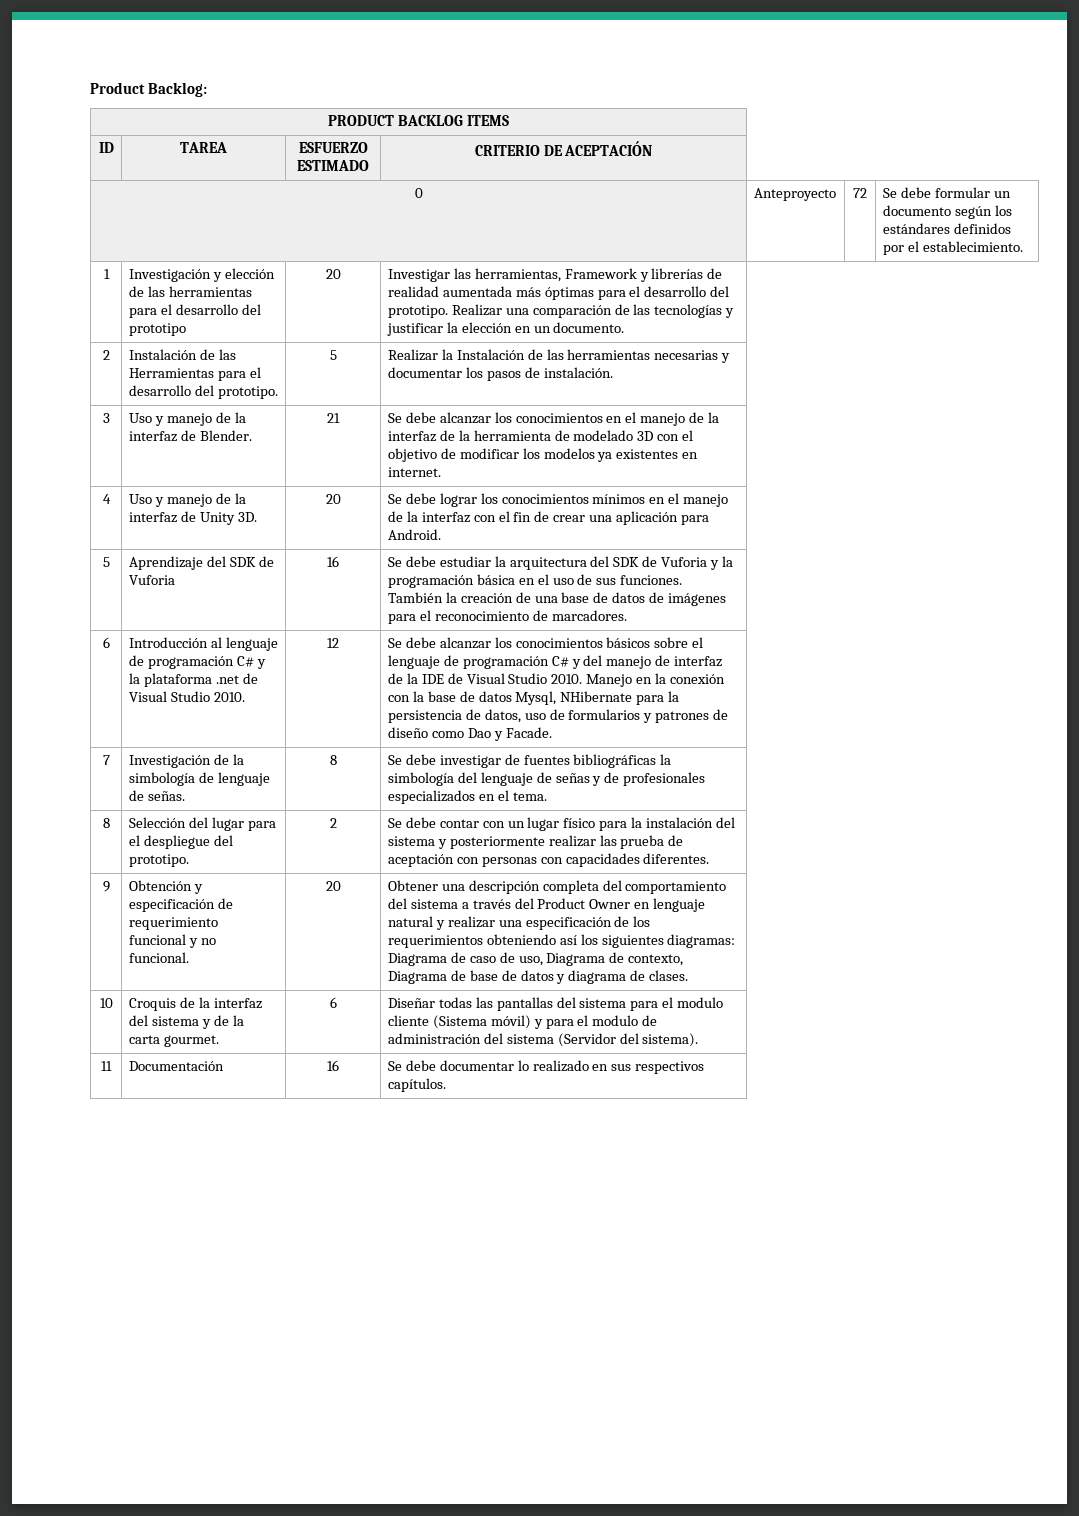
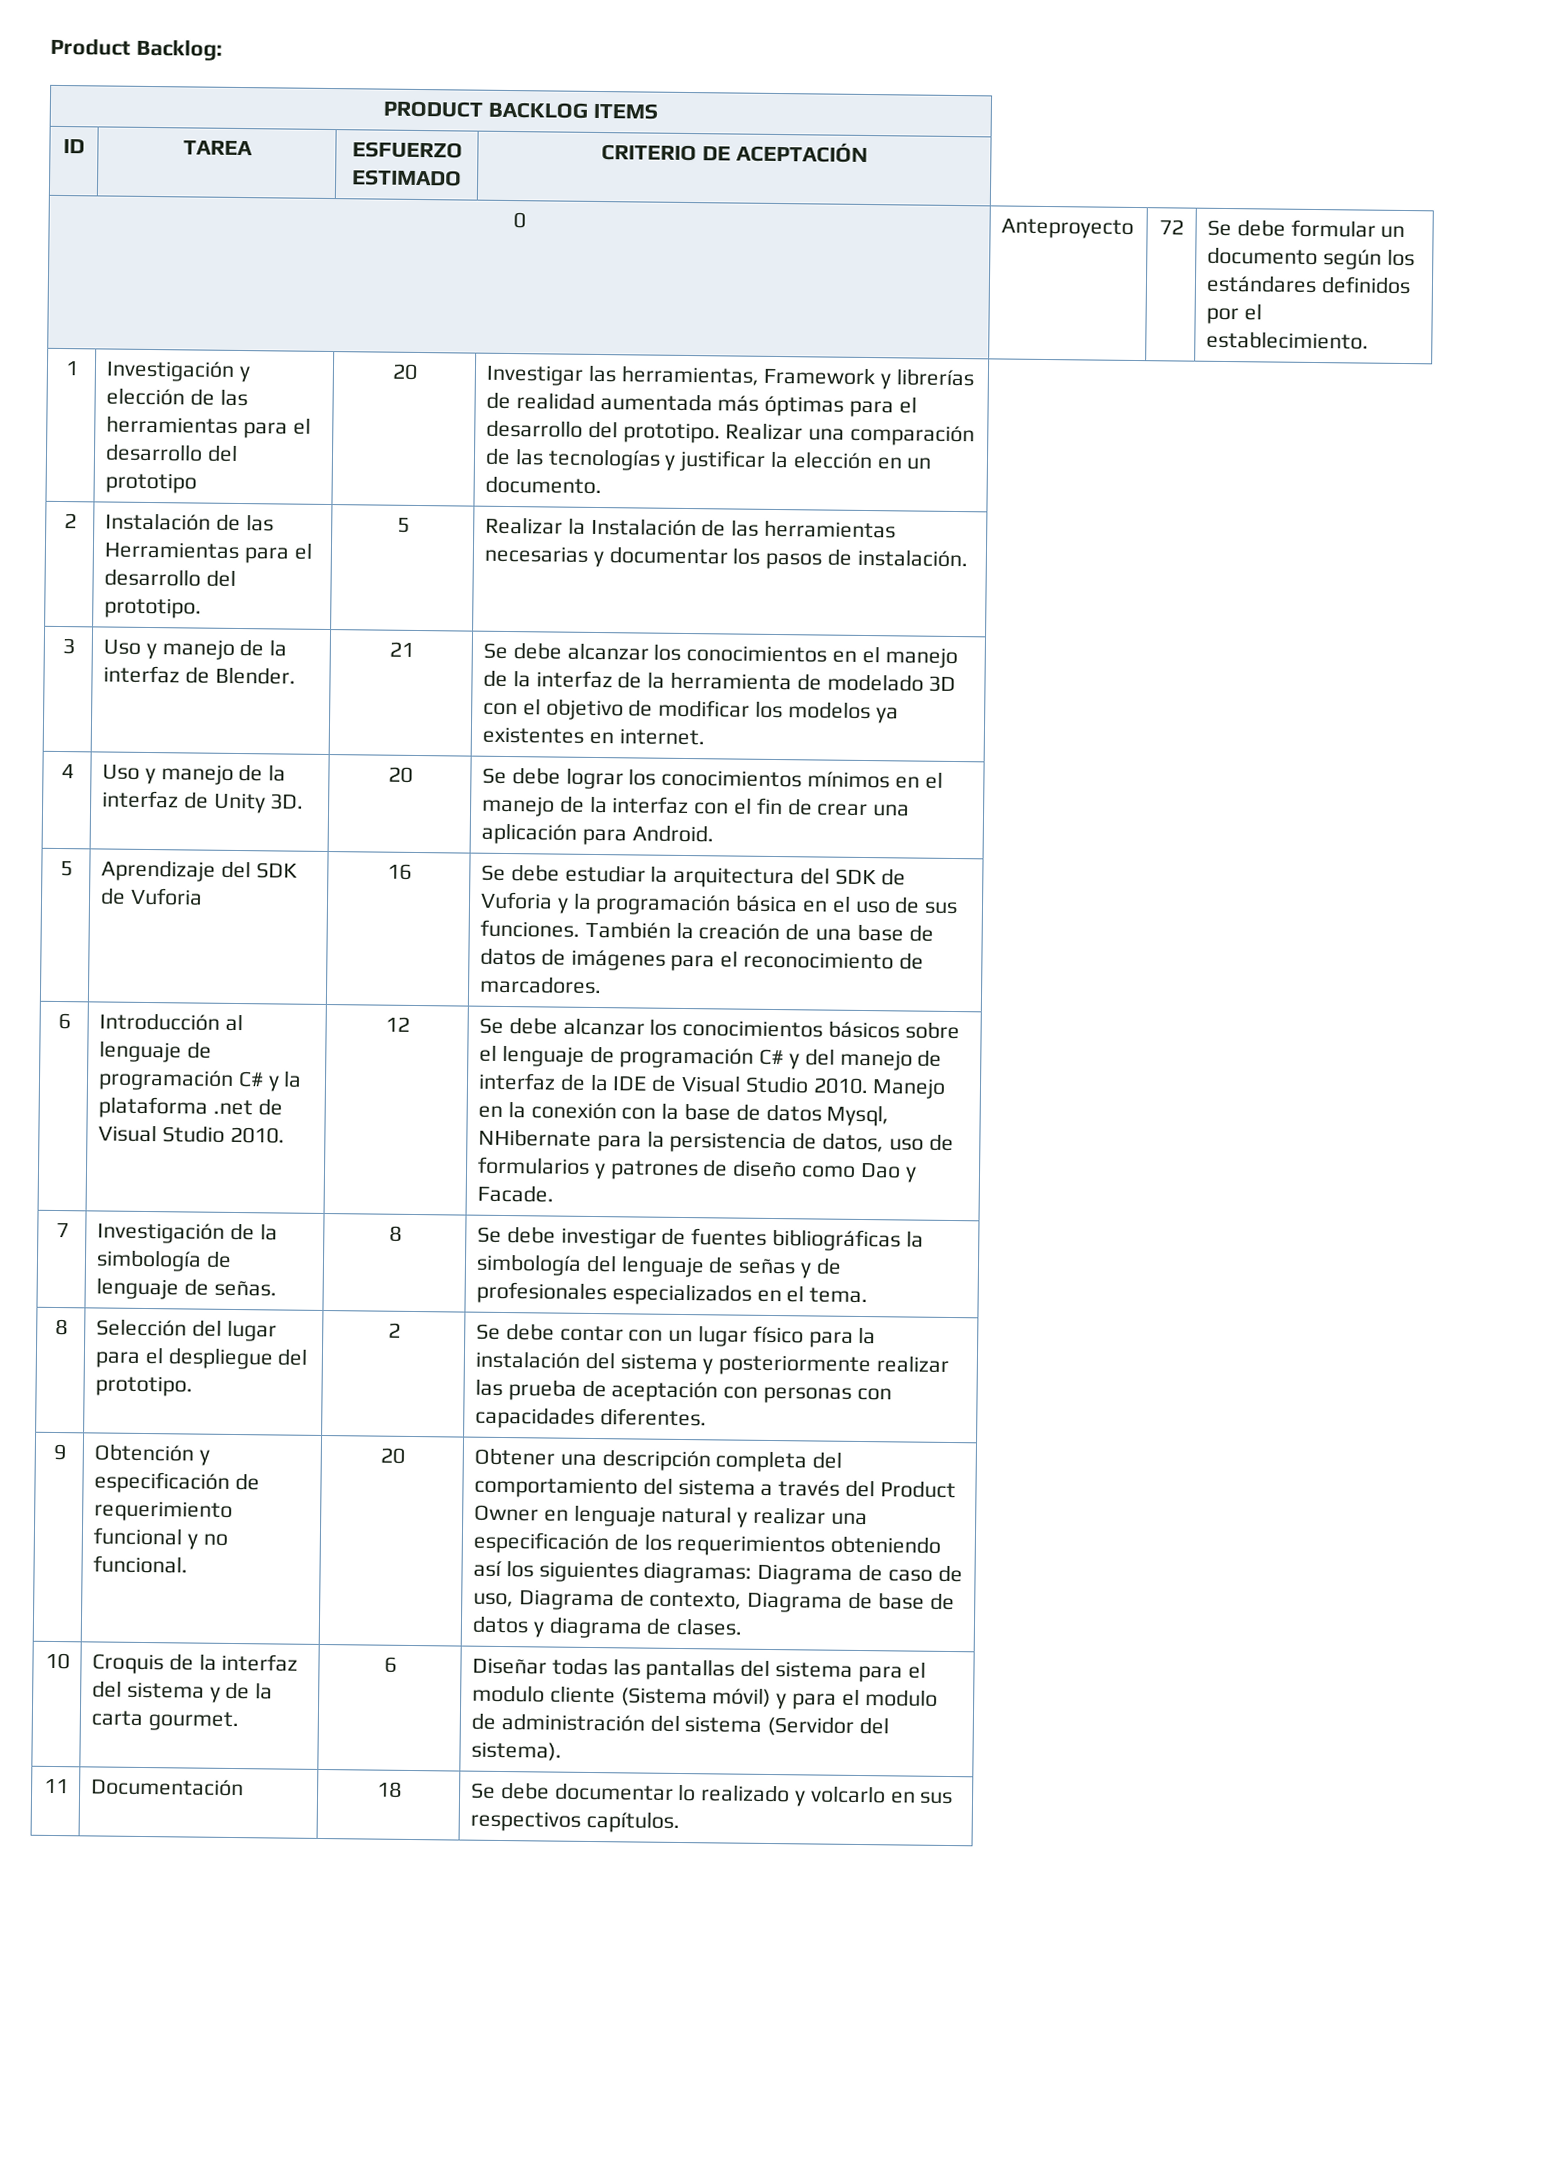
[327,1060,339,1071] 16 -> [376,1781,402,1798] 18
(589, 1066) none -> [793,1785,886,1807] y volcarlo

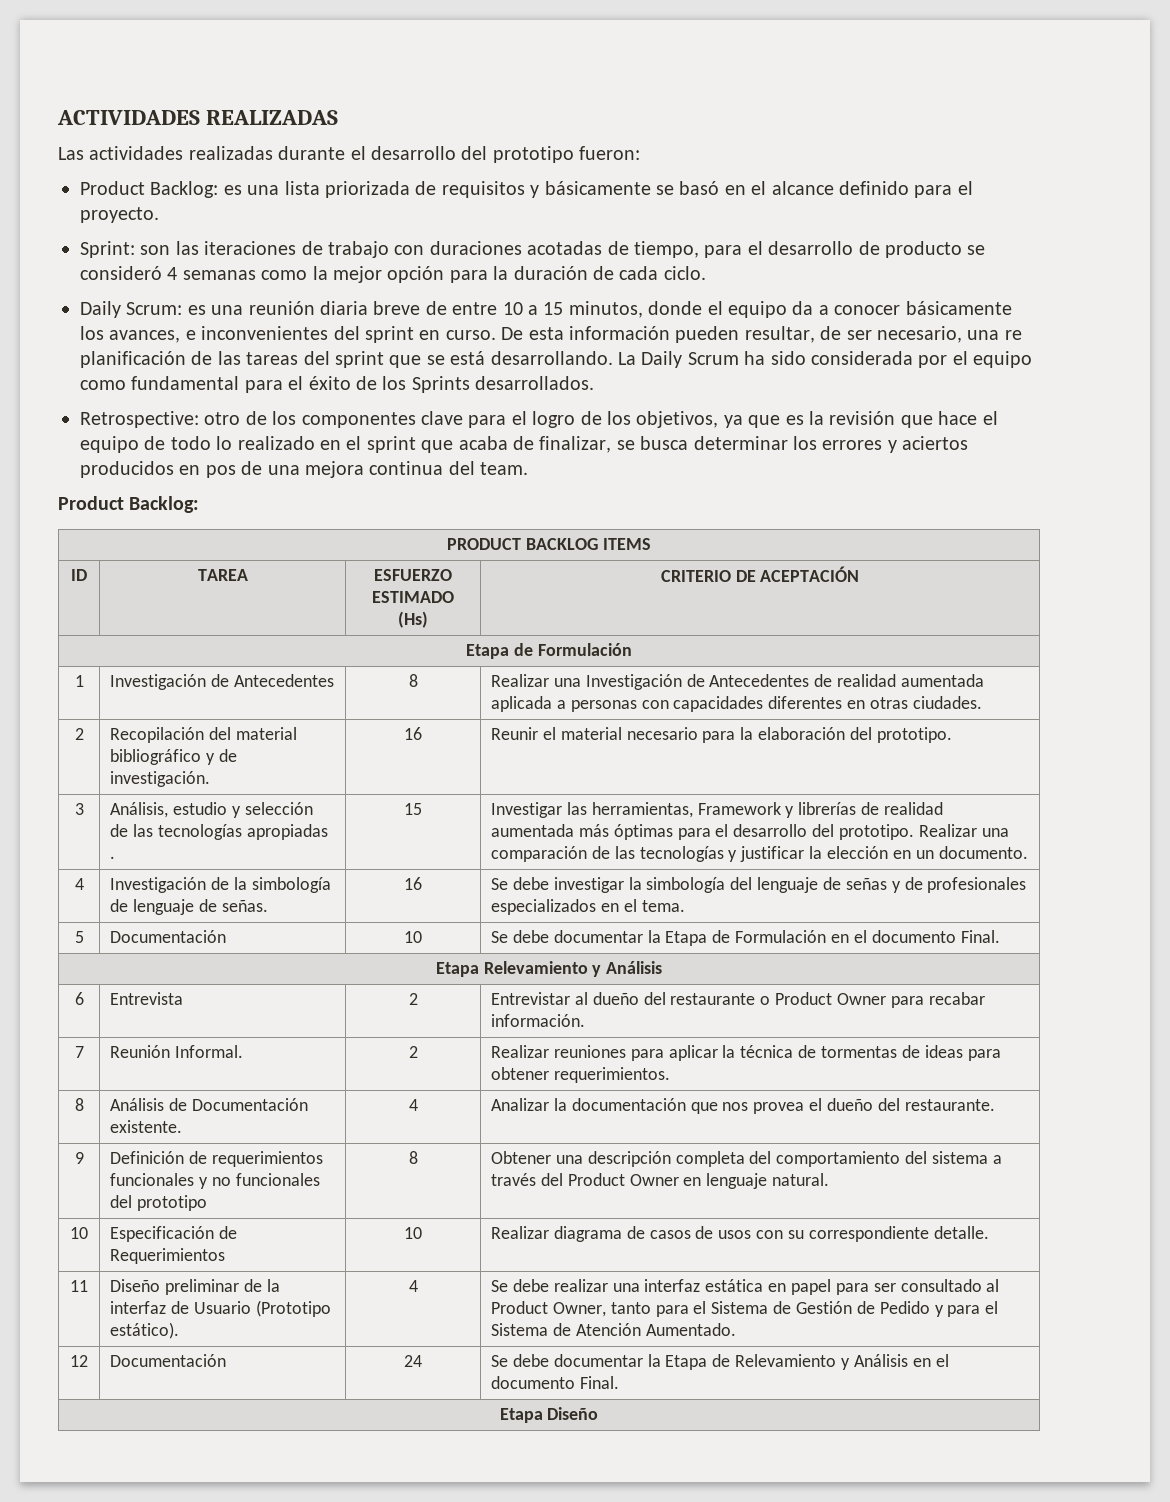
(50, 46) none -> [57,110,339,125] [58,146,641,163] [80,181,973,198] [80,207,159,223] [80,241,986,258] [80,266,706,283] [80,301,1012,318] [80,326,1022,343] [80,351,1033,368] [80,376,595,393] [80,411,998,428] [80,436,969,453] [80,461,529,478] ACTIVIDADES REALIZADAS // Las actividades realizadas durante el desarrollo del prototipo fueron: // Product Backlog: es una lista priorizada de requisitos y básicamente se basó en el alcance definido para el proyecto. // Sprint: son las iteraciones de trabajo con duraciones acotadas de tiempo, para el desarrollo de producto se consideró 4 semanas como la mejor opción para la duración de cada ciclo. // Daily Scrum: es una reunión diaria breve de entre 10 a 15 minutos, donde el equipo da a conocer básicamente los avances, e inconvenientes del sprint en curso. De esta información pueden resultar, de ser necesario, una re planificación de las tareas del sprint que se está desarrollando. La Daily Scrum ha sido considerada por el equipo como fundamental para el éxito de los Sprints desarrollados. // Retrospective: otro de los componentes clave para el logro de los objetivos, ya que es la revisión que hace el equipo de todo lo realizado en el sprint que acaba de finalizar, se busca determinar los errores y aciertos producidos en pos de una mejora continua del team. //
(463, 178) none -> [398,611,428,628] (Hs)
[513,212,526,229] [1000,218,1134,239] [1159,219,1184,235] [1206,219,1406,239] [1206,246,1415,270] [1205,274,1411,295] [1205,303,1262,325] [1205,330,1369,350] [64,361,79,376] [105,360,250,383] [105,387,248,407] [105,415,311,439] [104,443,238,462] [104,472,197,494] [391,363,418,380] 0 | Anteproyecto | 72 | Se debe formular un documento según los estándares definidos por el establecimiento. // 1 | Investigación y elección de las herramientas para el desarrollo del prototipo | 20 -> [466,643,632,659] [74,675,84,687] [110,674,334,690] [408,674,418,687] [491,674,985,690] [491,696,982,712] [74,728,84,740] [110,727,297,743] [110,749,237,765] [110,771,211,787] [404,727,422,740] [491,727,952,743] [74,803,84,815] [110,802,313,818] [110,824,328,840] [110,856,116,859] [404,803,422,815] Etapa de Formulación // 1 | Investigación de Antecedentes | 8 | Realizar una Investigación de Antecedentes de realidad aumentada aplicada a personas con capacidades diferentes en otras ciudades. // 2 | Recopilación del material bibliográfico y de investigación. | 16 | Reunir el material necesario para la elaboración del prototipo. // 3 | Análisis, estudio y selección de las tecnologías apropiadas . | 15
[63,513,77,529] [104,512,274,532] [103,541,313,564] [103,568,236,587] [103,597,202,619] [396,517,410,533] [484,516,896,539] [483,545,968,570] [61,638,75,655] [102,639,288,660] [102,665,296,685] [388,641,414,657] [482,642,958,669] [482,669,957,693] [482,698,899,724] [481,726,705,746] [60,764,74,779] [101,764,287,785] [101,790,305,814] [387,766,413,783] [481,767,943,790] [480,795,911,817] [480,822,714,846] [59,861,73,877] [100,859,298,882] [99,887,203,906] [386,863,412,880] [480,864,906,889] [479,891,959,916] [479,919,934,942] [479,947,924,972] [479,975,602,995] [57,1013,71,1030] [98,1012,243,1032] [98,1040,212,1063] [97,1069,303,1092] [97,1096,283,1119] [97,1124,285,1144] [384,1016,410,1032] [478,1017,960,1040] [478,1044,943,1071] [477,1072,947,1099] [477,1101,890,1127] [477,1128,954,1154] [476,1156,917,1183] [476,1184,554,1203] [55,1222,69,1238] 2 | Instalación de las Herramientas para el desarrollo del prototipo. | 5 | Realizar la Instalación de las herramientas necesarias y documentar los pasos de instalación. // 3 | Uso y manejo de la interfaz de Blender. | 21 | Se debe alcanzar los conocimientos en el manejo de la interfaz de la herramienta de modelado 3D con el objetivo de modificar los modelos ya existentes en internet. // 4 | Uso y manejo de la interfaz de Unity 3D. | 20 | Se debe lograr los conocimientos mínimos en el manejo de la interfaz con el fin de crear una aplicación para Android. // 5 | Aprendizaje del SDK de Vuforia | 16 | Se debe estudiar la arquitectura del SDK de Vuforia y la programación básica en el uso de sus funciones. También la creación de una base de datos de imágenes para el reconocimiento de marcadores. // 6 | Introducción al lenguaje de programación C# y la plataforma .net de Visual Studio 2010. | 12 | Se debe alcanzar los conocimientos básicos sobre el lenguaje de programación C# y del manejo de interfaz de la IDE de Visual Studio 2010. Manejo en la conexión con la base de datos Mysql, NHibernate para la persistencia de datos, uso de formularios y patrones de diseño como Dao y Facade. // 7 -> [74,878,84,890] 4
[388,1225,402,1242] 8 -> [404,877,422,890] 16
[661,1227,901,1252] de fuentes bibliográficas -> (624, 885) none
[54,1318,68,1336] [95,1318,277,1342] [94,1347,309,1370] [94,1375,193,1397] [387,1322,401,1338] [475,1323,877,1348] [474,1350,949,1377] [474,1378,892,1404] [474,1406,707,1430] [52,1443,66,1461] [93,1443,210,1466] [93,1471,260,1494] [93,1500,233,1522] [92,1527,228,1550] [92,1555,188,1574] [379,1447,405,1464] 8 | Selección del lugar para el despliegue del prototipo. | 2 | Se debe contar con un lugar físico para la instalación del sistema y posteriormente realizar las prueba de aceptación con personas con capacidades diferentes. // 9 | Obtención y especificación de requerimiento funcional y no funcional. | 20 -> [74,931,84,943] [110,930,227,943] [404,931,422,943] [491,930,1000,946] [435,961,663,977] [74,992,84,1005] [110,992,184,1005] [408,993,418,1005] [491,992,985,1008] [491,1014,586,1027] [74,1046,84,1058] [110,1045,243,1058] [408,1046,418,1058] [491,1045,1001,1061] [491,1067,670,1083] [74,1098,84,1111] [110,1098,308,1111] [110,1120,183,1133] [408,1099,418,1111] [491,1098,995,1114] [74,1152,84,1164] [110,1151,323,1167] [110,1173,320,1189] [110,1195,207,1211] [408,1151,418,1164] 5 | Documentación | 10 | Se debe documentar la Etapa de Formulación en el documento Final. // Etapa Relevamiento y Análisis // 6 | Entrevista | 2 | Entrevistar al dueño del restaurante o Product Owner para recabar información. // 7 | Reunión Informal. | 2 | Realizar reuniones para aplicar la técnica de tormentas de ideas para obtener requerimientos. // 8 | Análisis de Documentación existente. | 4 | Analizar la documentación que nos provea el dueño del restaurante. // 9 | Definición de requerimientos funcionales y no funcionales del prototipo | 8
[661,1505,868,1528] [472,1531,942,1557] [472,1560,963,1585] [472,1589,955,1613] [471,1615,744,1639] [44,1652,70,1670] [91,1653,299,1675] [91,1680,274,1703] [90,1710,239,1732] [383,1656,397,1673] [471,1657,926,1683] [471,1684,938,1710] [470,1712,889,1736] [470,1741,562,1761] [43,1778,69,1794] [90,1778,244,1797] [376,1781,402,1798] [470,1781,954,1807] [469,1810,680,1834] natural y realizar una especificación de los requerimientos obteniendo así los siguientes diagramas: Diagrama de caso de uso, Diagrama de contexto, Diagrama de base de datos y diagrama de clases. // 10 | Croquis de la interfaz del sistema y de la carta gourmet. | 6 | Diseñar todas las pantallas del sistema para el modulo cliente (Sistema móvil) y para el modulo de administración del sistema (Servidor del sistema). // 11 | Documentación | 18 | Se debe documentar lo realizado y volcarlo en sus respectivos capítulos. -> [772,1173,830,1186] [70,1227,88,1239] [110,1226,237,1242] [110,1248,226,1264] [404,1227,422,1239] [491,1226,989,1242] [70,1280,88,1292] [110,1279,280,1295] [110,1300,331,1317] [110,1322,180,1339] [408,1280,418,1292] [491,1279,1000,1295] [491,1301,999,1317] [491,1323,736,1336] [70,1355,88,1367] [110,1354,227,1367] [404,1355,422,1367] [491,1354,949,1370] [491,1376,619,1389] [499,1407,599,1423] natural. // 10 | Especificación de Requerimientos | 10 | Realizar diagrama de casos de usos con su correspondiente detalle. // 11 | Diseño preliminar de la interfaz de Usuario (Prototipo estático). | 4 | Se debe realizar una interfaz estática en papel para ser consultado al Product Owner, tanto para el Sistema de Gestión de Pedido y para el Sistema de Atención Aumentado. // 12 | Documentación | 24 | Se debe documentar la Etapa de Relevamiento y Análisis en el documento Final. // Etapa Diseño

